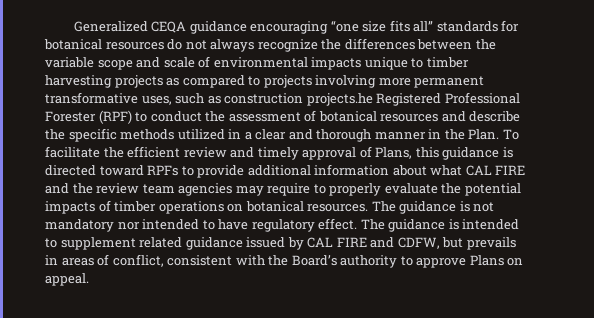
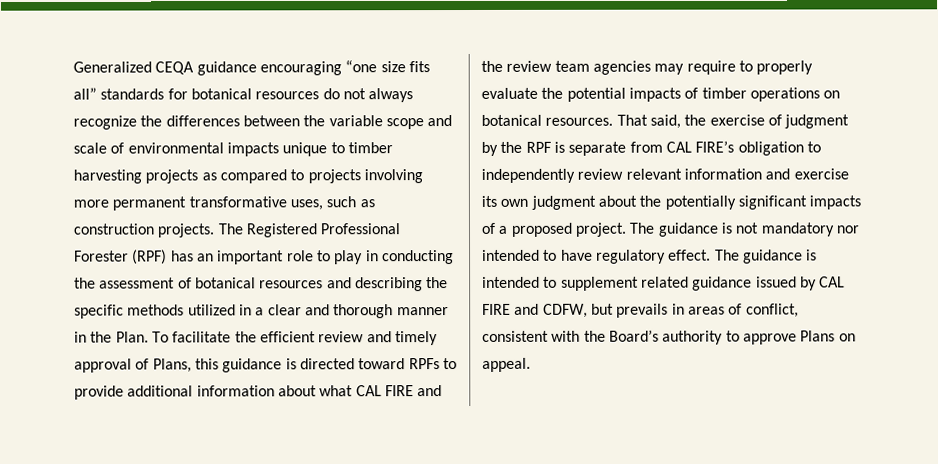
[306,93,373,106] projects.he -> [157,223,244,238] projects. The
[135,111,202,122] to conduct -> [170,250,454,265] has an important role to play in conducting
[469,111,521,122] describe -> [354,277,423,292] describing
(369, 208) none -> [616,114,850,129] [481,140,821,156] [481,168,849,183] [481,195,862,210] [481,222,627,237] That said, the exercise of judgment by the RPF is separate from CAL FIRE’s obligation to independently review relevant information and exercise its own judgment about the potentially significant impacts of a proposed project.

